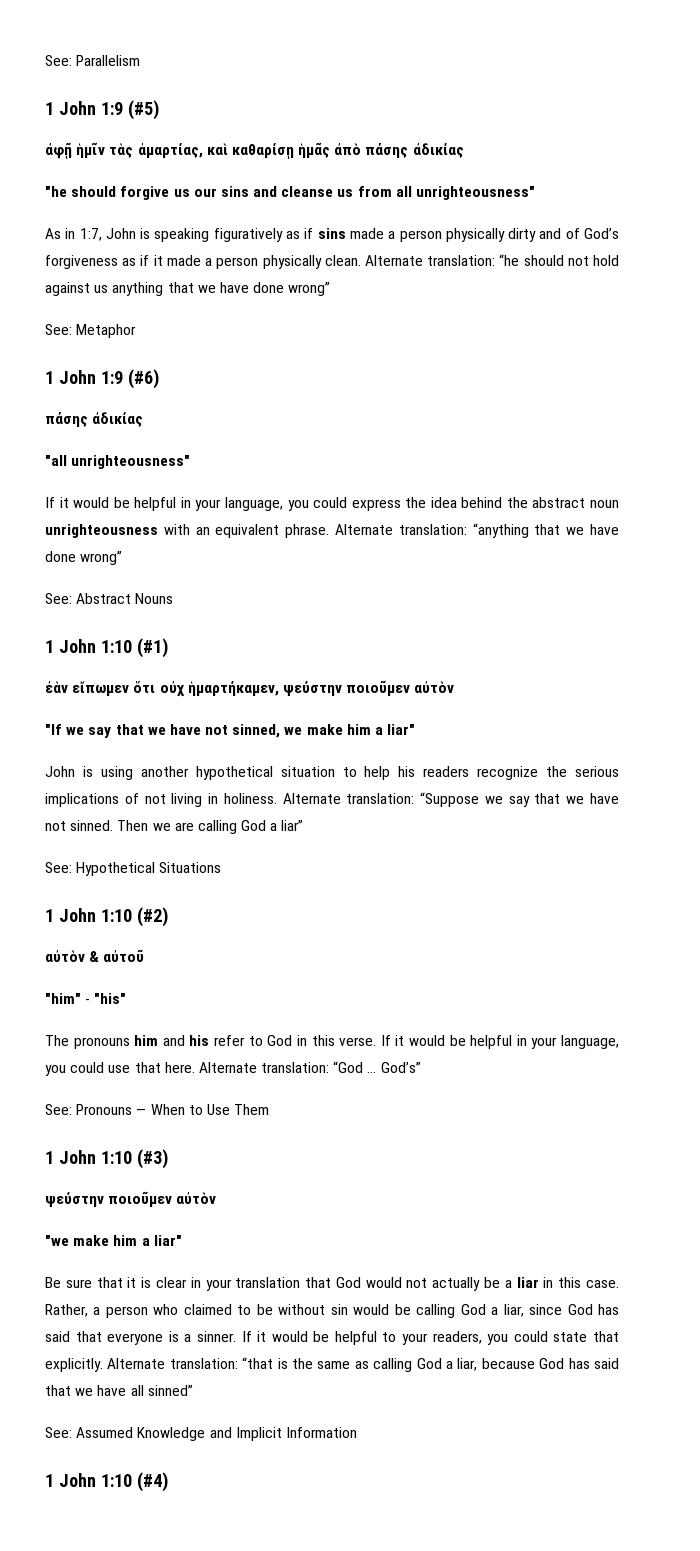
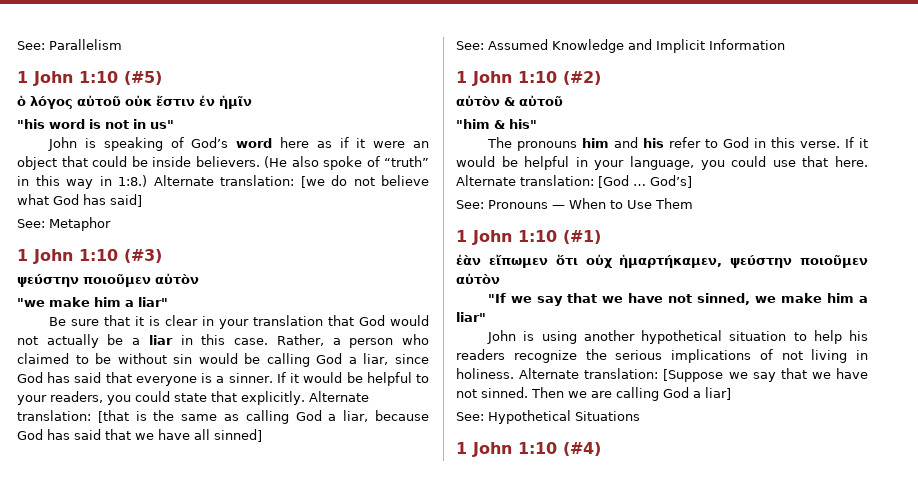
[100,102,123,115] 1:9 -> [79,71,118,83] 1:10
[45,142,464,159] [45,186,536,200] [45,228,619,242] [45,254,619,269] [45,282,331,296] [45,324,137,338] [45,369,159,389] [45,412,144,427] [45,455,191,469] [45,497,619,511] [45,523,619,538] [45,551,123,565] [45,593,174,604] [45,638,168,658] [45,680,455,697] [45,724,416,738] [45,766,620,780] [45,792,619,807] [45,820,304,834] [45,862,222,876] [45,907,168,927] [45,949,145,962] [45,993,127,1004] [45,1035,619,1049] [45,1061,421,1076] [45,1104,270,1115] ἀφῇ ἡμῖν τὰς ἁμαρτίας, καὶ καθαρίσῃ ἡμᾶς ἀπὸ πάσης ἀδικίας // "he should forgive us our sins and cleanse us from all unrighteousness" // As in 1:7, John is speaking figuratively as if sins made a person physically dirty and of God’s forgiveness as if it made a person physically clean. Alternate translation: “he should not hold against us anything that we have done wrong” // See: Metaphor // 1 John 1:9 (#6) // πάσης ἀδικίας // "all unrighteousness" // If it would be helpful in your language, you could express the idea behind the abstract noun unrighteousness with an equivalent phrase. Alternate translation: “anything that we have done wrong” // See: Abstract Nouns // 1 John 1:10 (#1) // ἐὰν εἴπωμεν ὅτι οὐχ ἡμαρτήκαμεν, ψεύστην ποιοῦμεν αὐτὸν // "If we say that we have not sinned, we make him a liar" // John is using another hypothetical situation to help his readers recognize the serious implications of not living in holiness. Alternate translation: “Suppose we say that we have not sinned. Then we are calling God a liar” // See: Hypothetical Situations // 1 John 1:10 (#2) // αὐτὸν & αὐτοῦ // "him" - "his" // The pronouns him and his refer to God in this verse. If it would be helpful in your language, you could use that here. Alternate translation: “God … God’s” // See: Pronouns — When to Use Them -> [17,95,252,109] [17,119,174,129] [48,137,430,151] [17,156,429,170] [17,175,429,189] [17,194,142,207] [17,217,111,231] ὁ λόγος αὐτοῦ οὐκ ἔστιν ἐν ἡμῖν // "his word is not in us" // John is speaking of God’s word here as if it were an object that could be inside believers. (He also spoke of “truth” in this way in 1:8.) Alternate translation: [we do not believe what God has said] // See: Metaphor
[242,1357,274,1369] “that -> [97,410,129,423] [that
[147,1385,193,1396] sinned” -> [214,429,262,442] sinned]
(357, 1432) none -> [456,71,601,86] [456,95,563,107] [456,119,537,129] [487,137,869,151] [456,156,869,170] [456,175,692,188] [456,198,693,209] [456,230,601,245] [456,254,868,268] [456,273,500,285] [488,293,869,306] [456,312,486,322] [487,330,868,344] [456,349,868,363] [456,368,868,382] [456,387,731,401] [456,410,640,424] // 1 John 1:10 (#2) // αὐτὸν & αὐτοῦ // "him & his" // The pronouns him and his refer to God in this verse. If it would be helpful in your language, you could use that here. Alternate translation: [God … God’s] // See: Pronouns — When to Use Them // 1 John 1:10 (#1) // ἐὰν εἴπωμεν ὅτι οὐχ ἡμαρτήκαμεν, ψεύστην ποιοῦμεν αὐτὸν // "If we say that we have not sinned, we make him a liar" // John is using another hypothetical situation to help his readers recognize the serious implications of not living in holiness. Alternate translation: [Suppose we say that we have not sinned. Then we are calling God a liar] // See: Hypothetical Situations

